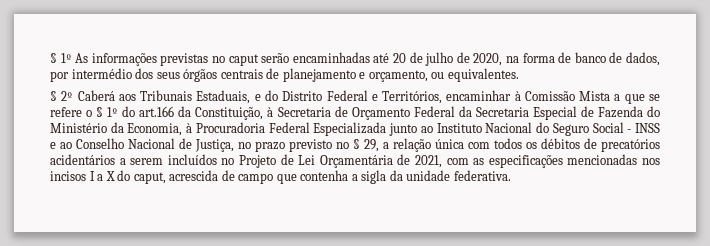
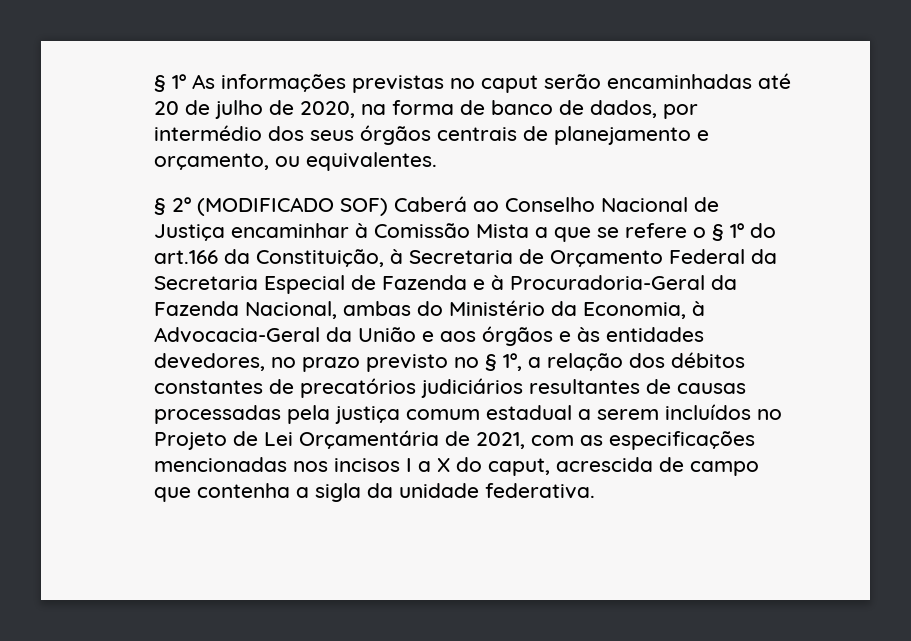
[77,90,443,104] Caberá aos Tribunais Estaduais, e do Distrito Federal e Territórios, -> [197,196,719,216] [154,224,225,241] (MODIFICADO SOF) Caberá ao Conselho Nacional de Justiça
(643, 112) none -> [473,275,737,290] [154,301,411,319] e à Procuradoria-Geral da Fazenda Nacional, ambas
[195,122,661,136] [50,138,234,152] Procuradoria Federal Especializada junto ao Instituto Nacional do Seguro Social - INSS e ao Conselho Nacional de Justiça, -> [154,326,704,346] [154,353,265,371] Advocacia-Geral da União e aos órgãos e às entidades devedores,
[364,139,379,152] 29, -> [503,353,522,371] 1º,
[435,138,660,152] [50,154,115,165] única com todos os débitos de precatórios acidentários -> [629,352,745,368] [154,378,746,398] [154,405,572,424] dos débitos constantes de precatórios judiciários resultantes de causas processadas pela justiça comum estadual

